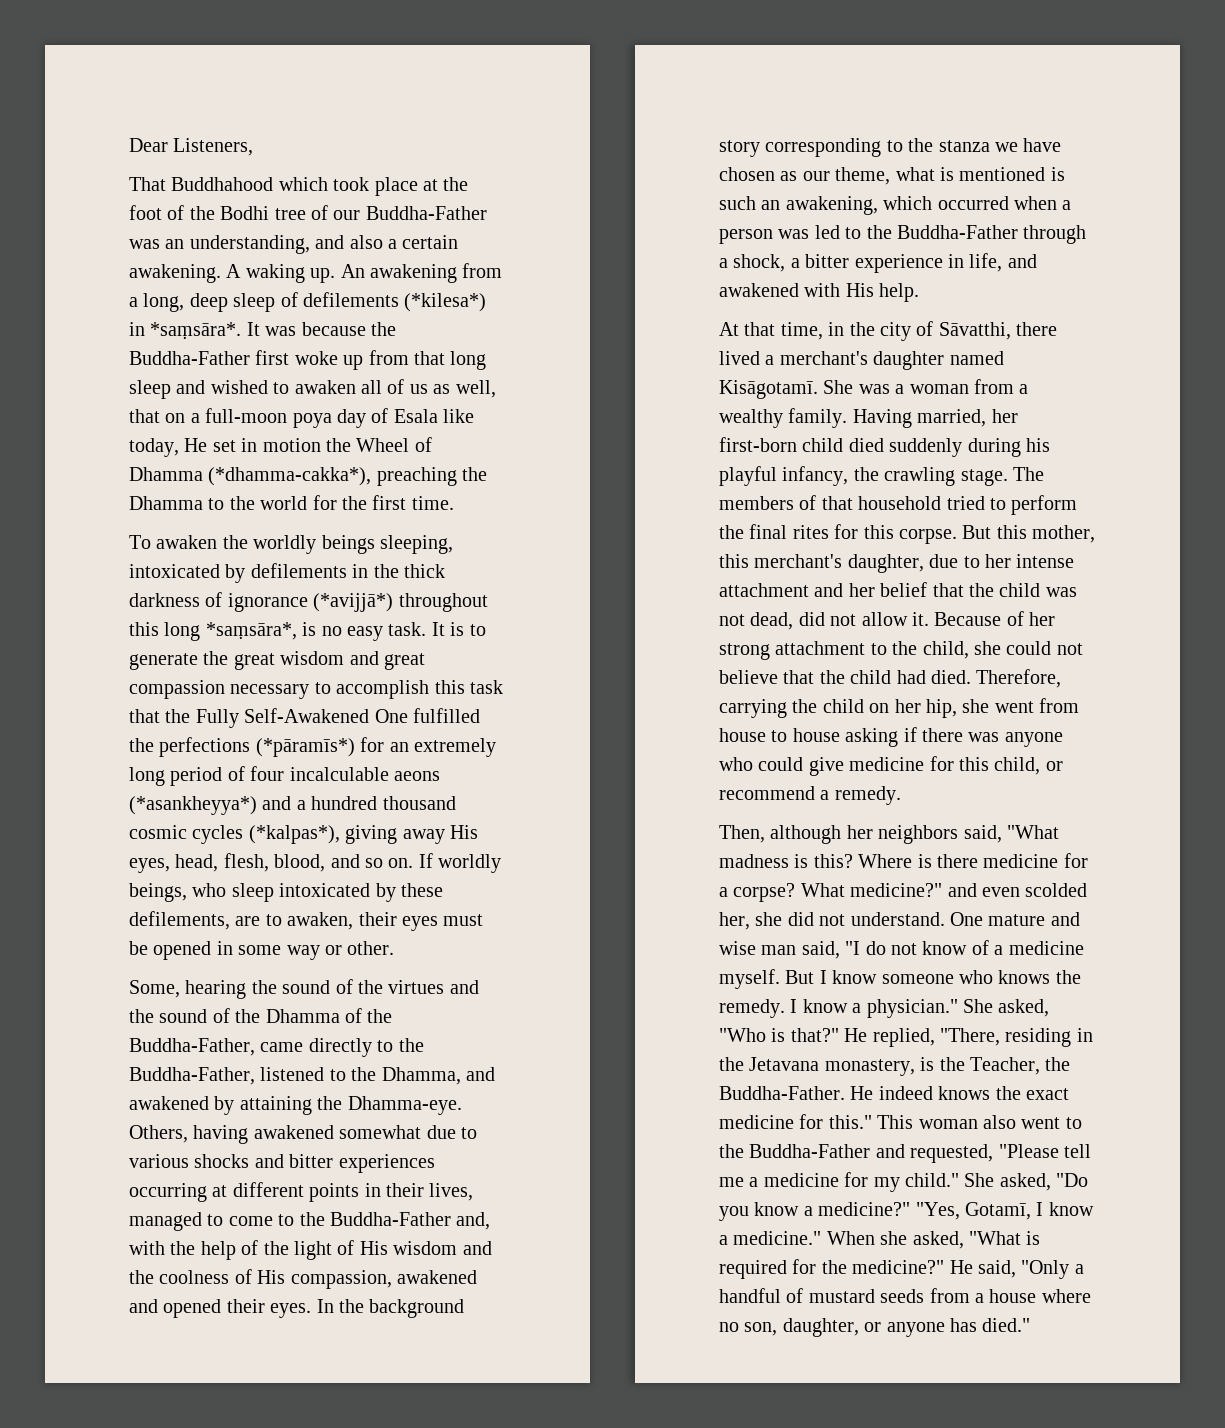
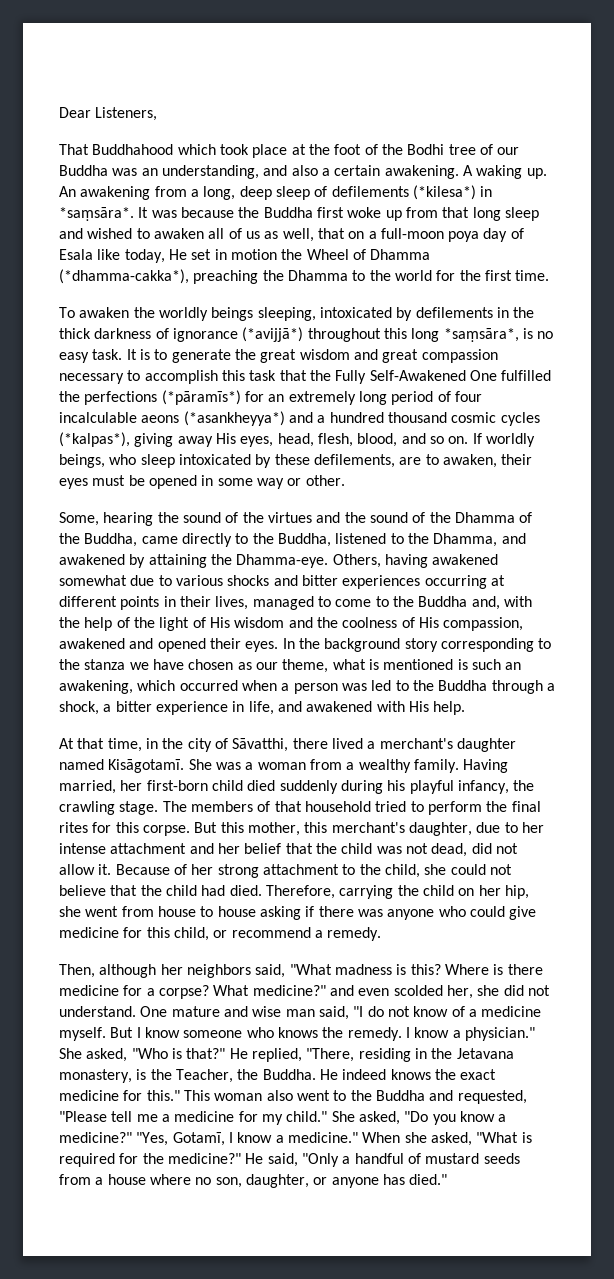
[365,206,487,220] Buddha-Father -> [59,165,108,176] Buddha
[129,351,250,365] Buddha-Father -> [263,207,313,218] Buddha
[129,1038,255,1056] Buddha-Father, -> [84,533,138,547] Buddha,
[129,1067,255,1085] Buddha-Father, -> [277,533,331,547] Buddha,
[330,1212,451,1226] Buddha-Father -> [418,596,468,607] Buddha
[897,225,1018,239] Buddha-Father -> [438,680,488,691] Buddha
[719,1086,845,1100] Buddha-Father. -> [262,1069,316,1080] Buddha.
[749,1144,871,1158] Buddha-Father -> [375,1090,425,1101] Buddha

